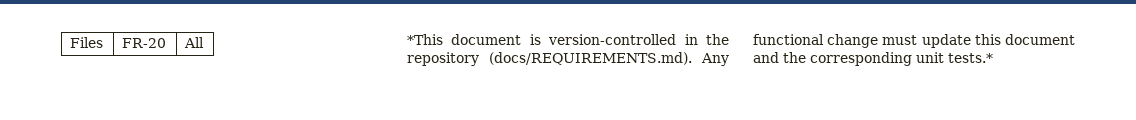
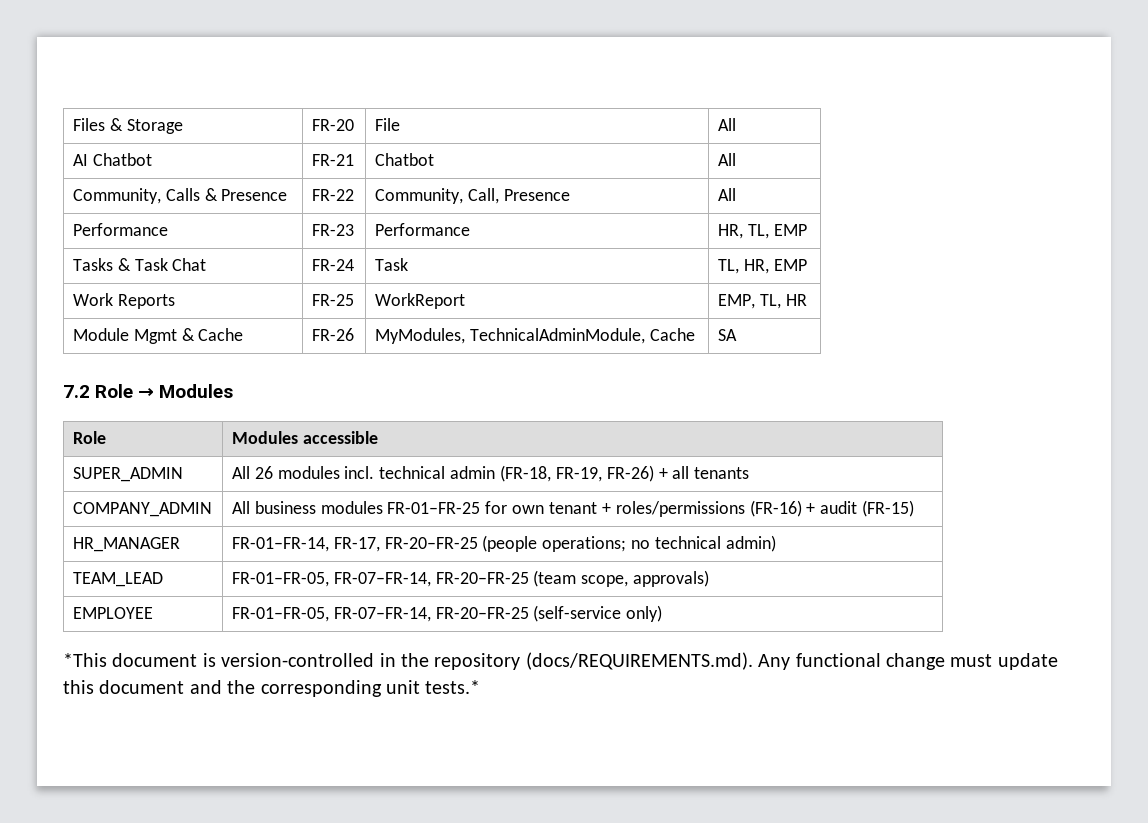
(104, 42) none -> [109,118,183,134] & Storage
[184,37,205,48] | All -> [374,118,400,131] [717,118,736,131] [72,153,152,166] [311,154,354,166] [374,153,434,166] [717,153,736,166] [72,188,288,204] [311,189,354,201] [374,188,570,204] [717,188,736,201] [72,223,168,236] [311,224,354,236] [374,223,470,236] [717,224,807,239] [72,258,207,271] [311,259,354,271] [374,258,408,271] [717,259,807,274] [72,293,175,309] [311,294,354,306] [374,293,465,309] [717,294,807,309] [72,328,244,344] [311,328,354,341] [374,328,695,344] [717,329,737,341] [63,384,234,398] [72,431,106,444] [231,431,378,444] [72,467,183,482] [231,465,750,482] [72,502,212,517] [231,500,915,517] [72,537,180,552] [231,535,776,552] [72,572,163,587] [231,570,710,587] [72,607,153,619] [231,605,663,622] | File | All // AI Chatbot | FR-21 | Chatbot | All // Community, Calls & Presence | FR-22 | Community, Call, Presence | All // Performance | FR-23 | Performance | HR, TL, EMP // Tasks & Task Chat | FR-24 | Task | TL, HR, EMP // Work Reports | FR-25 | WorkReport | EMP, TL, HR // Module Mgmt & Cache | FR-26 | MyModules, TechnicalAdminModule, Cache | SA // 7.2 Role → Modules // Role | Modules accessible // SUPER_ADMIN | All 26 modules incl. technical admin (FR-18, FR-19, FR-26) + all tenants // COMPANY_ADMIN | All business modules FR-01–FR-25 for own tenant + roles/permissions (FR-16) + audit (FR-15) // HR_MANAGER | FR-01–FR-14, FR-17, FR-20–FR-25 (people operations; no technical admin) // TEAM_LEAD | FR-01–FR-05, FR-07–FR-14, FR-20–FR-25 (team scope, approvals) // EMPLOYEE | FR-01–FR-05, FR-07–FR-14, FR-20–FR-25 (self-service only)

